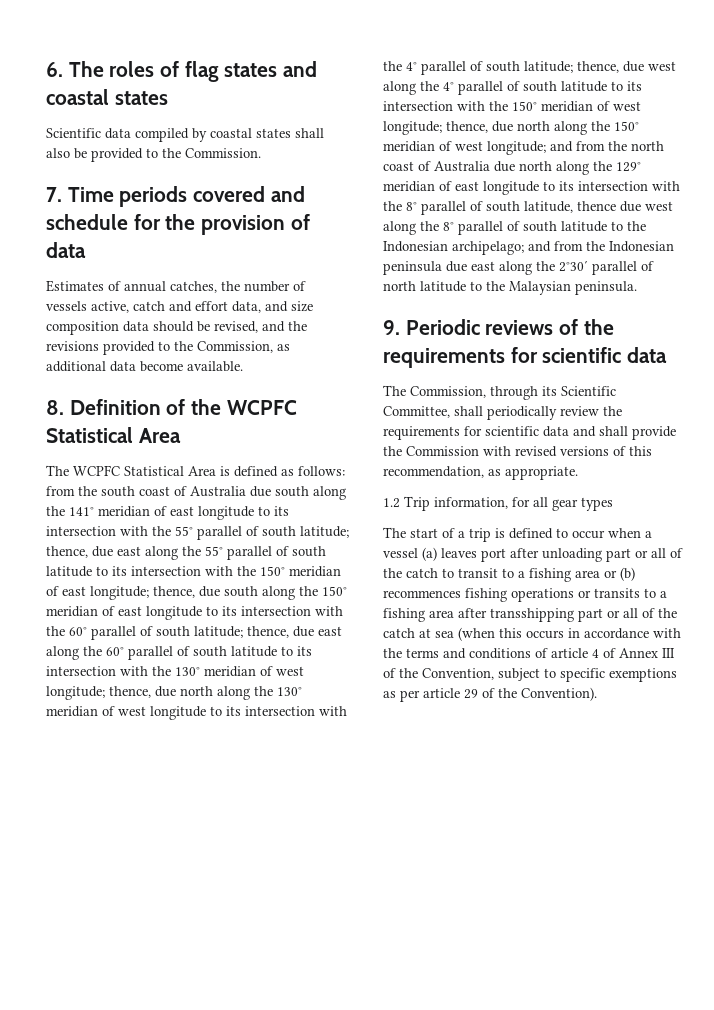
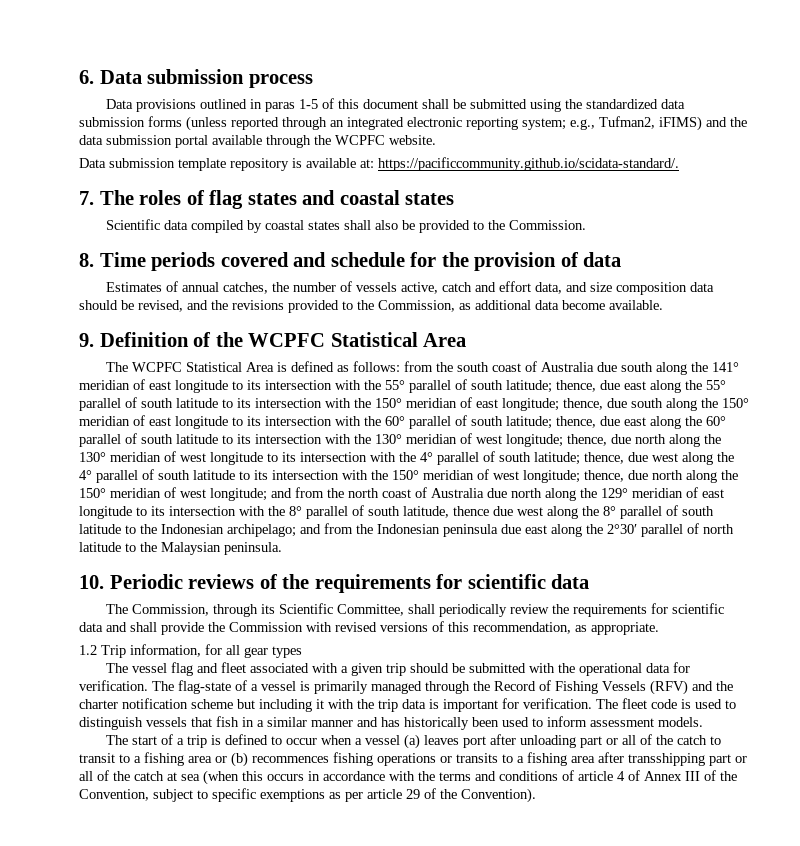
(63, 69) none -> [99,69,313,88] [106,98,686,112] [79,116,747,131] [79,135,436,148] [79,157,679,171] [79,191,94,205] Data submission process // Data provisions outlined in paras 1-5 of this document shall be submitted using the standardized data submission forms (unless reported through an integrated electronic reporting system; e.g., Tufman2, iFIMS) and the data submission portal available through the WCPFC website. // Data submission template repository is available at: https://pacificcommunity.github.io/scidata-standard/. // 7.
[46,187,62,202] 7. -> [79,253,94,267] 8.
[46,400,64,415] 8. -> [79,333,94,347] 9.
[383,320,400,335] 9. -> [79,575,104,589] 10.
(613, 504) none -> [106,662,691,676] [79,680,733,695] [79,698,736,712] [79,716,703,730] // The vessel flag and fleet associated with a given trip should be submitted with the operational data for verification. The flag-state of a vessel is primarily managed through the Record of Fishing Vessels (RFV) and the charter notification scheme but including it with the trip data is important for verification. The fleet code is used to distinguish vessels that fish in a similar manner and has historically been used to inform assessment models.

